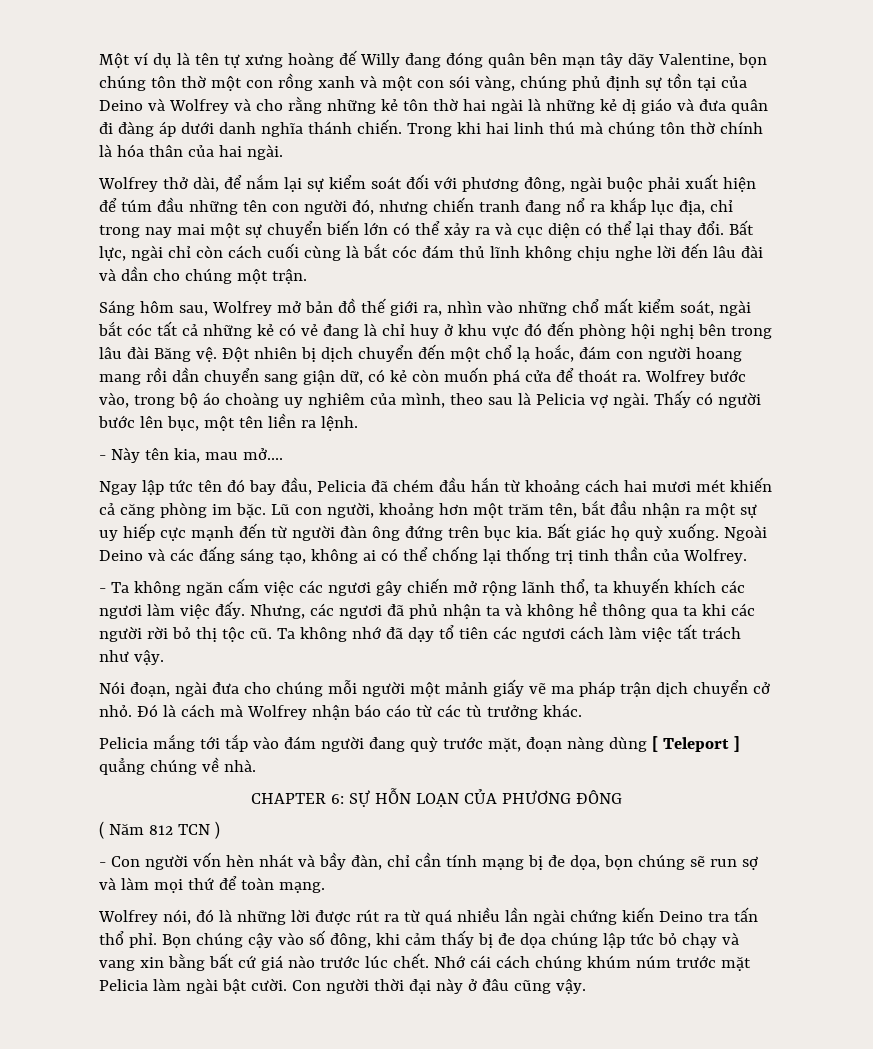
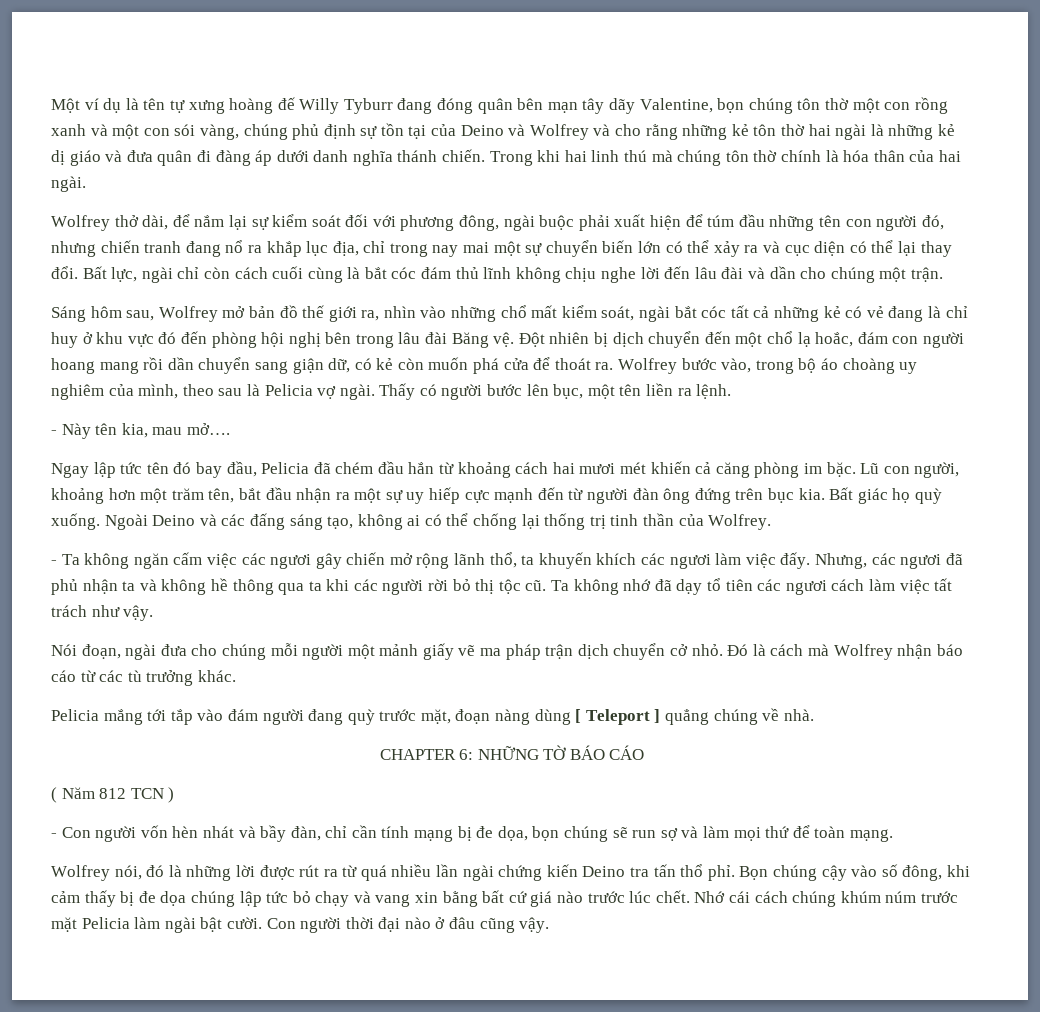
(400, 60) none -> [343,98,393,114] Tyburr
[349,788,622,807] SỰ HỖN LOẠN CỦA PHƯƠNG ĐÔNG -> [477,745,645,760] NHỮNG TỜ BÁO CÁO
[435,978,463,994] này -> [404,917,431,929] nào

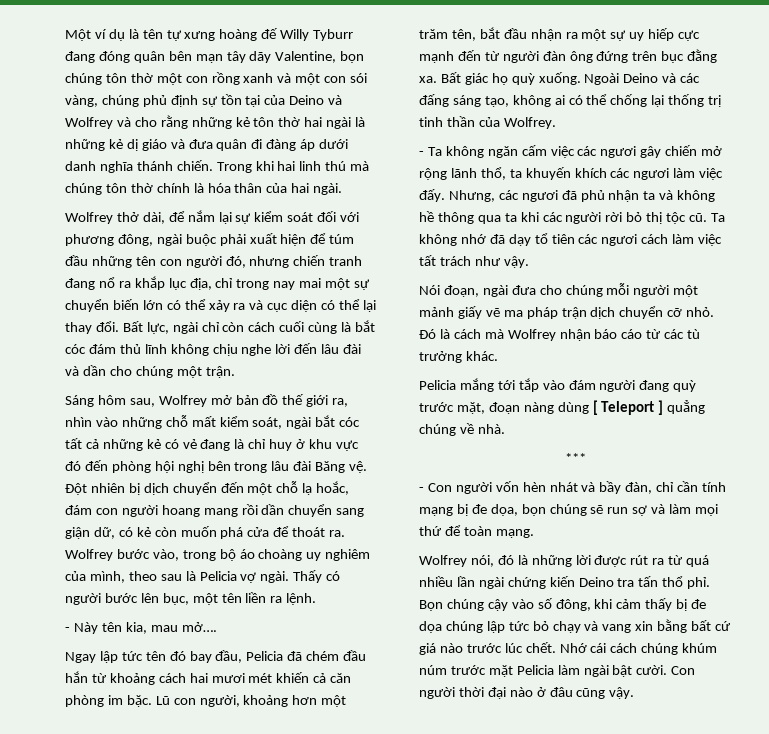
[500,305,527,318] chổ -> [165,415,188,427] chỗ
[766,331,793,344] chổ -> [276,481,299,493] chỗ
[715,462,750,478] căng -> [330,673,352,683] căn
[798,488,825,500] kia. -> [687,49,718,63] [419,76,437,83] đằng xa.
[670,644,689,656] cở -> [667,308,683,317] cỡ
[379,745,645,760] [51,787,175,803] CHAPTER 6: NHỮNG TỜ BÁO CÁO // ( Năm 812 TCN ) -> [564,453,586,463] ***

